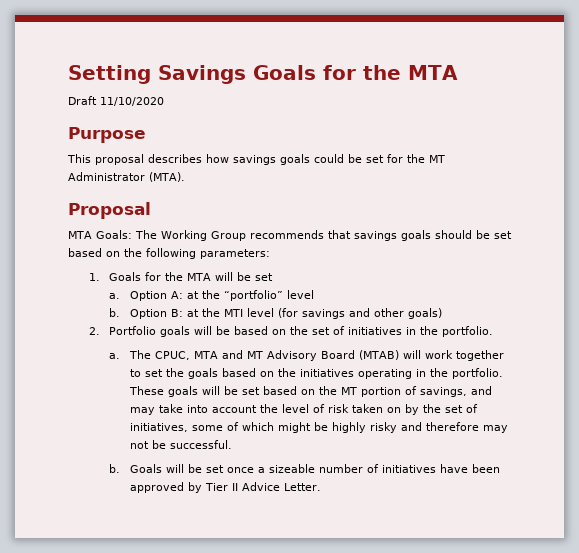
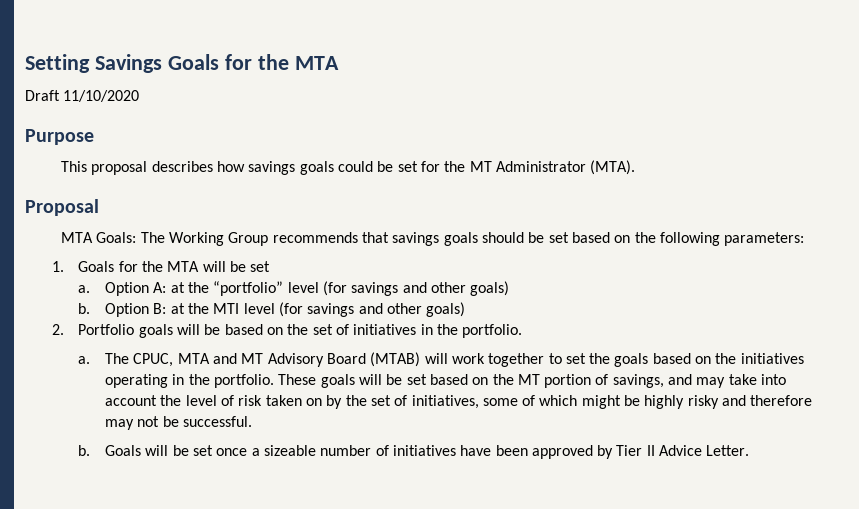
(314, 294) none -> [322,281,510,296] (for savings and other goals)

